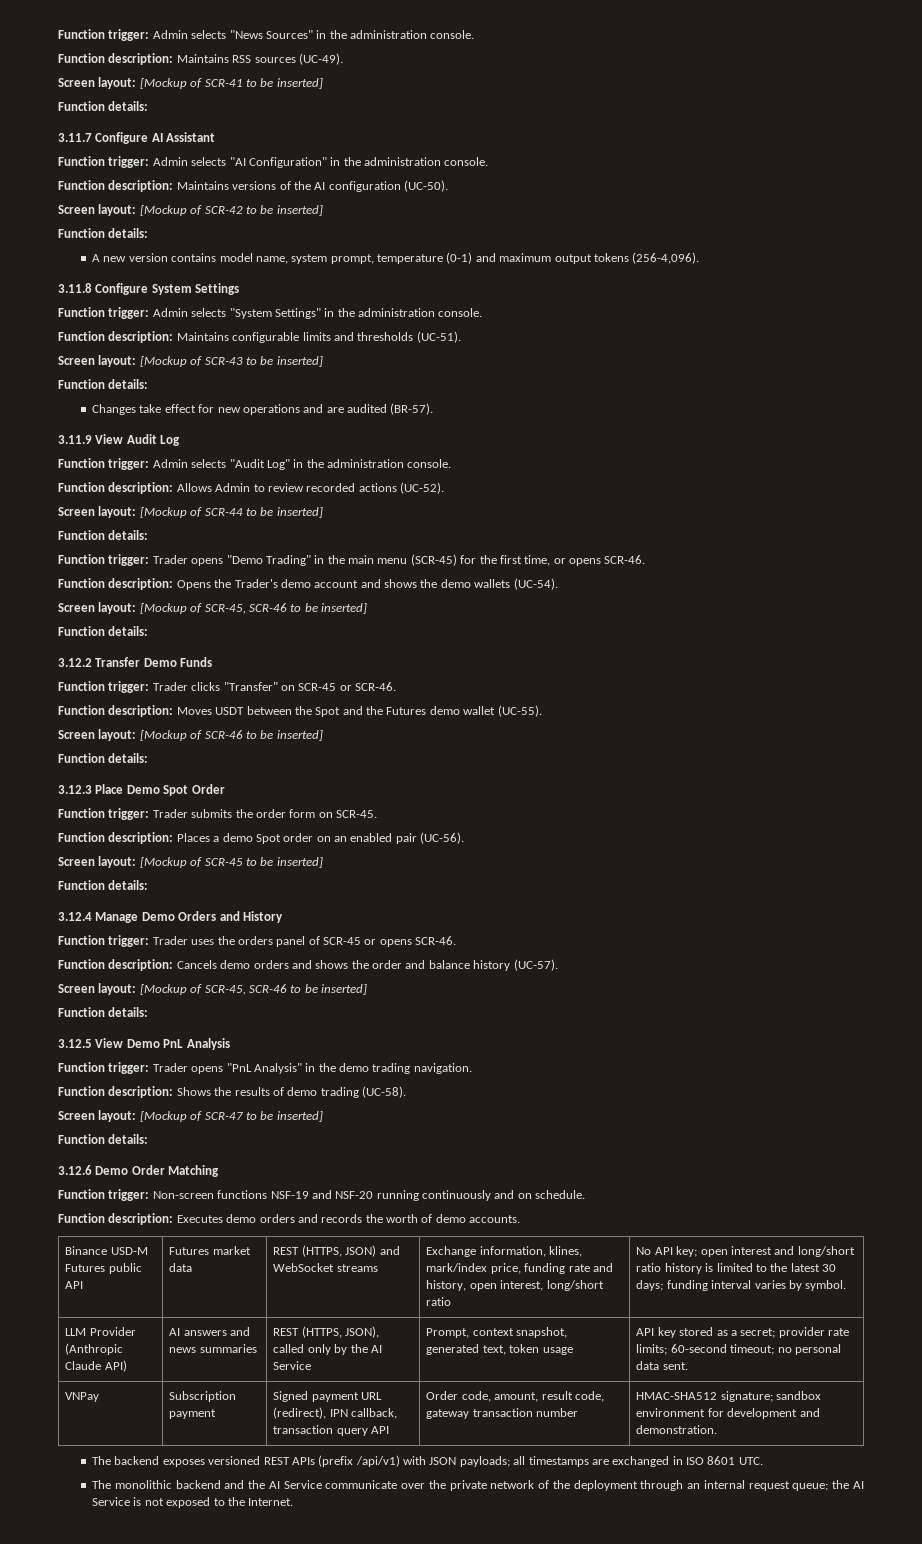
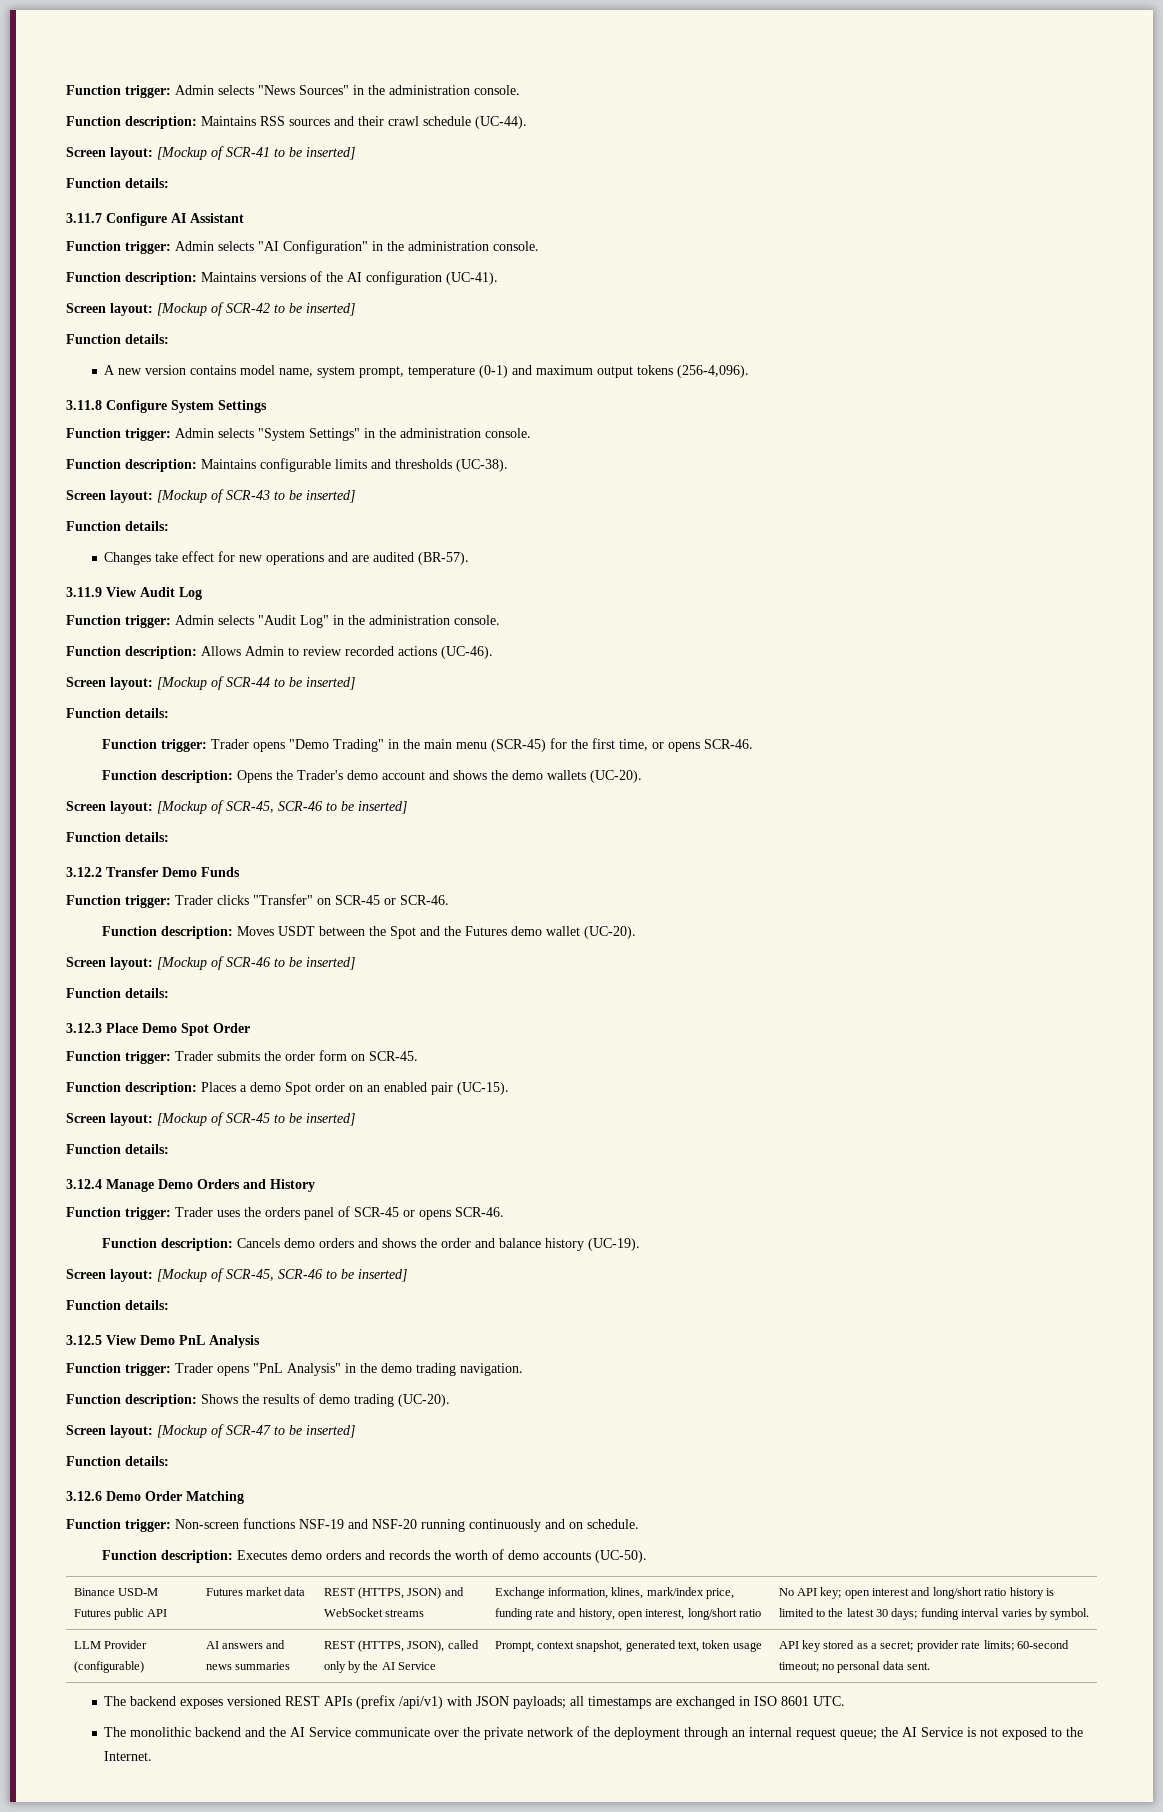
[298,53,343,65] (UC-49). -> [334,116,527,129] and their crawl schedule (UC-44).
[404,180,448,192] (UC-50). -> [446,272,498,285] (UC-41).
[416,331,461,343] (UC-51). -> [456,459,508,472] (UC-38).
[400,482,444,494] (UC-52). -> [441,646,493,659] (UC-46).
[513,578,558,590] (UC-54). -> [589,770,642,783] (UC-20).
[497,705,542,717] (UC-55). -> [583,926,636,939] (UC-20).
[420,832,465,844] (UC-56). -> [457,1082,509,1095] (UC-15).
[513,959,558,971] (UC-57). -> [587,1238,640,1251] (UC-19).
[362,1086,406,1098] (UC-58). -> [398,1394,450,1407] (UC-20).
[469,1215,521,1223] accounts. -> [542,1550,647,1563] accounts (UC-50).
[65,1343,124,1355] [65,1360,127,1372] (Anthropic Claude API) -> [73,1661,144,1673] (configurable)
[65,1392,100,1402] [169,1391,237,1402] [169,1409,217,1419] [273,1391,383,1402] [273,1407,398,1419] [273,1425,390,1436] [426,1391,604,1402] [426,1408,579,1419] [636,1391,822,1402] [636,1408,820,1419] [636,1425,718,1434] // VNPay | Subscription payment | Signed payment URL (redirect), IPN callback, transaction query API | Order code, amount, result code, gateway transaction number | HMAC-SHA512 signature; sandbox environment for development and demonstration. -> (931, 1666) none

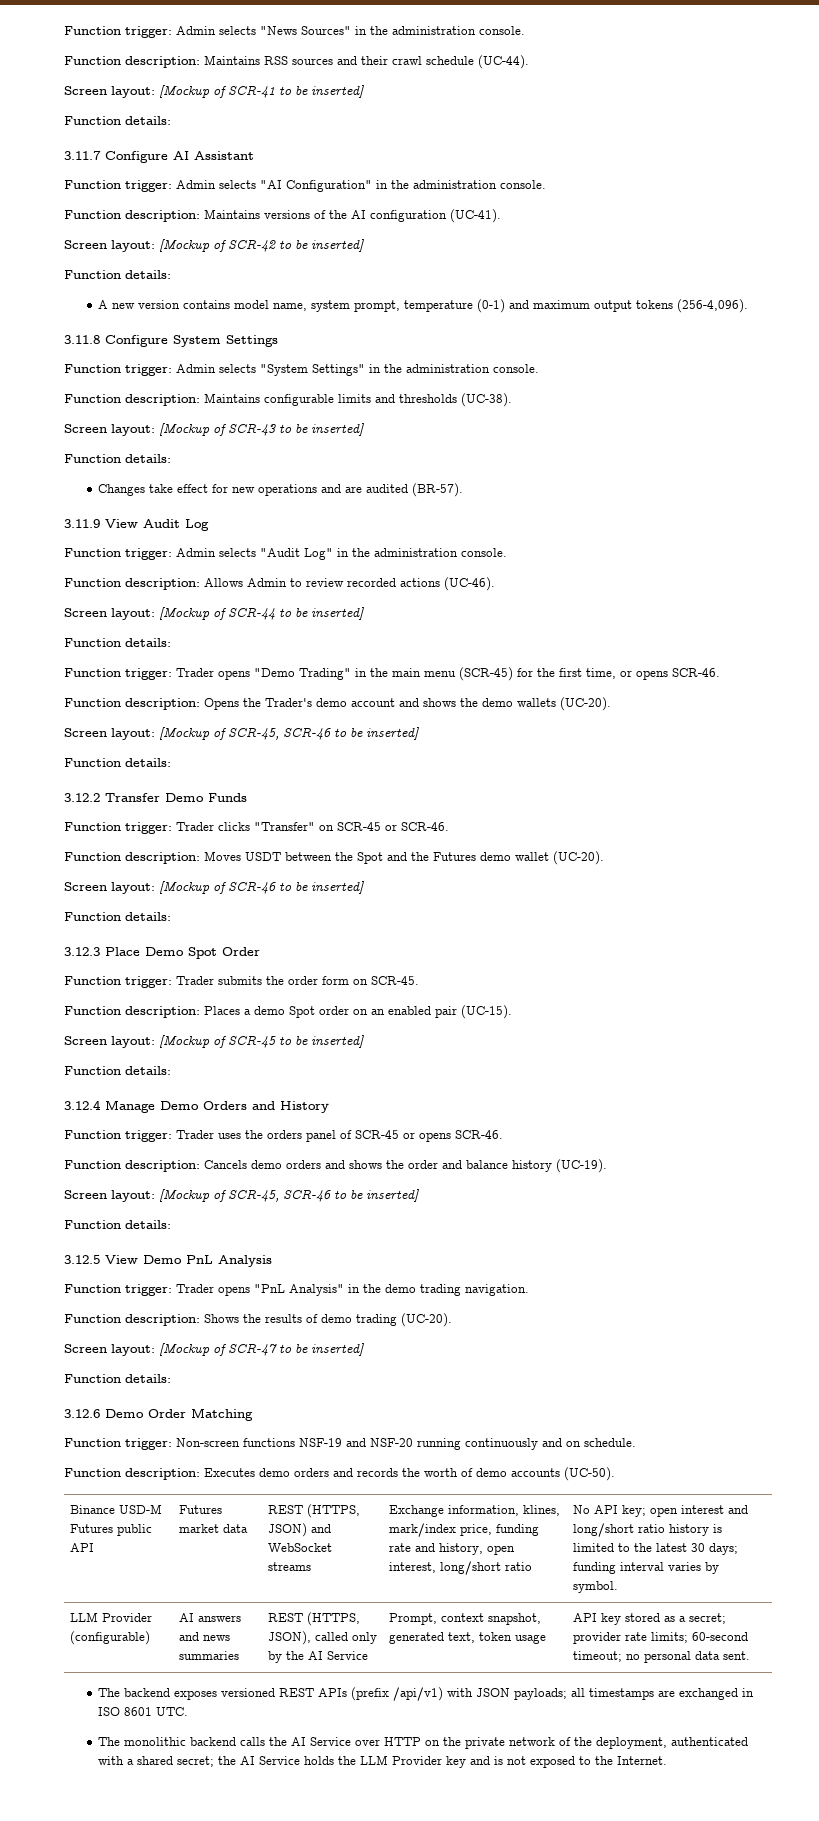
[245,1727,460,1737] and the AI Service communicate over -> [239,1737,440,1746] calls the AI Service over HTTP on
[614,1727,964,1740] deployment through an internal request queue; the AI Service -> [595,1737,748,1749] [97,1755,490,1768] deployment, authenticated with a shared secret; the AI Service holds the LLM Provider key and

